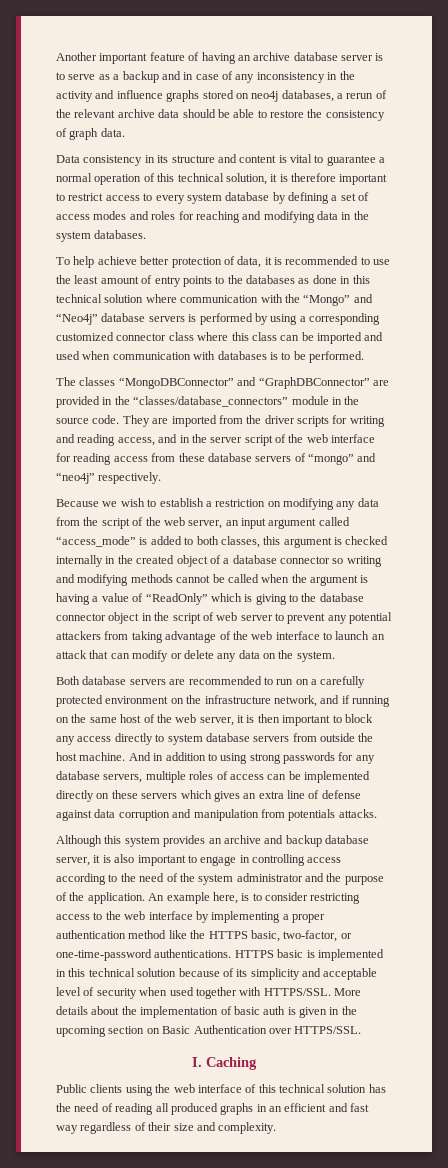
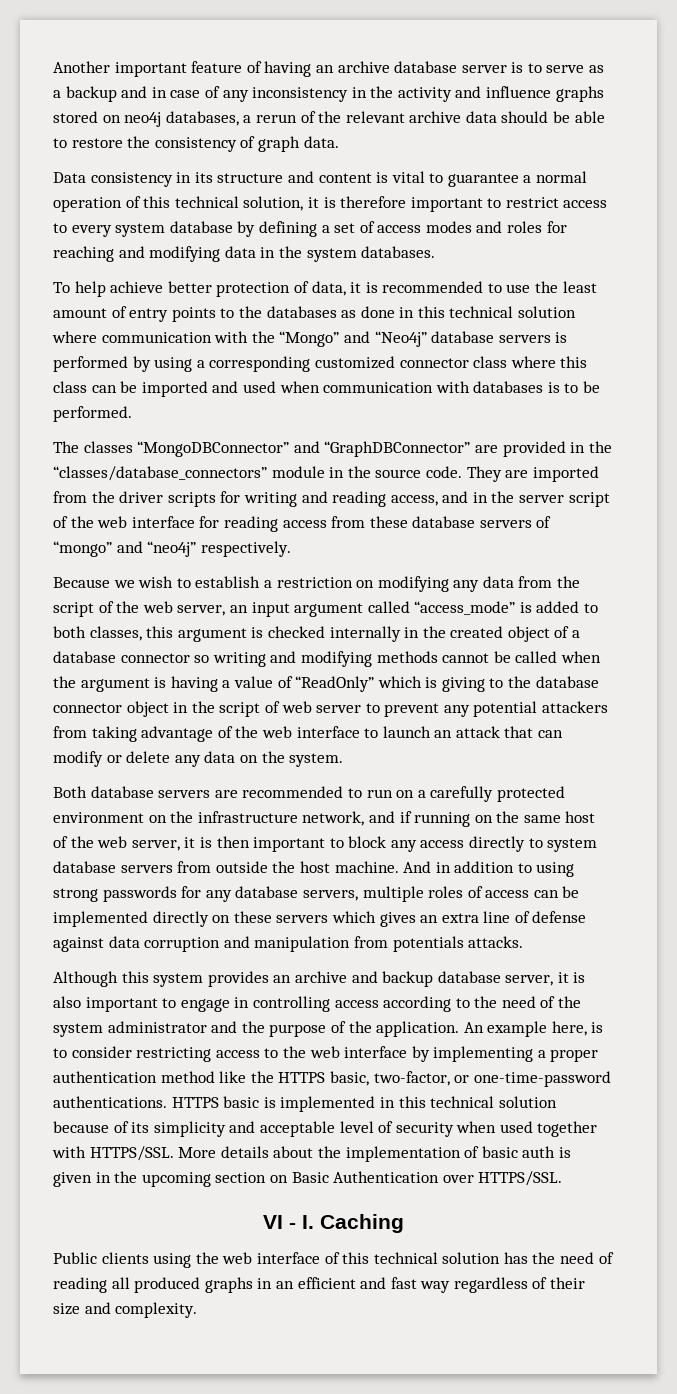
(362, 1030) none -> [262,1215,296,1229] VI -

